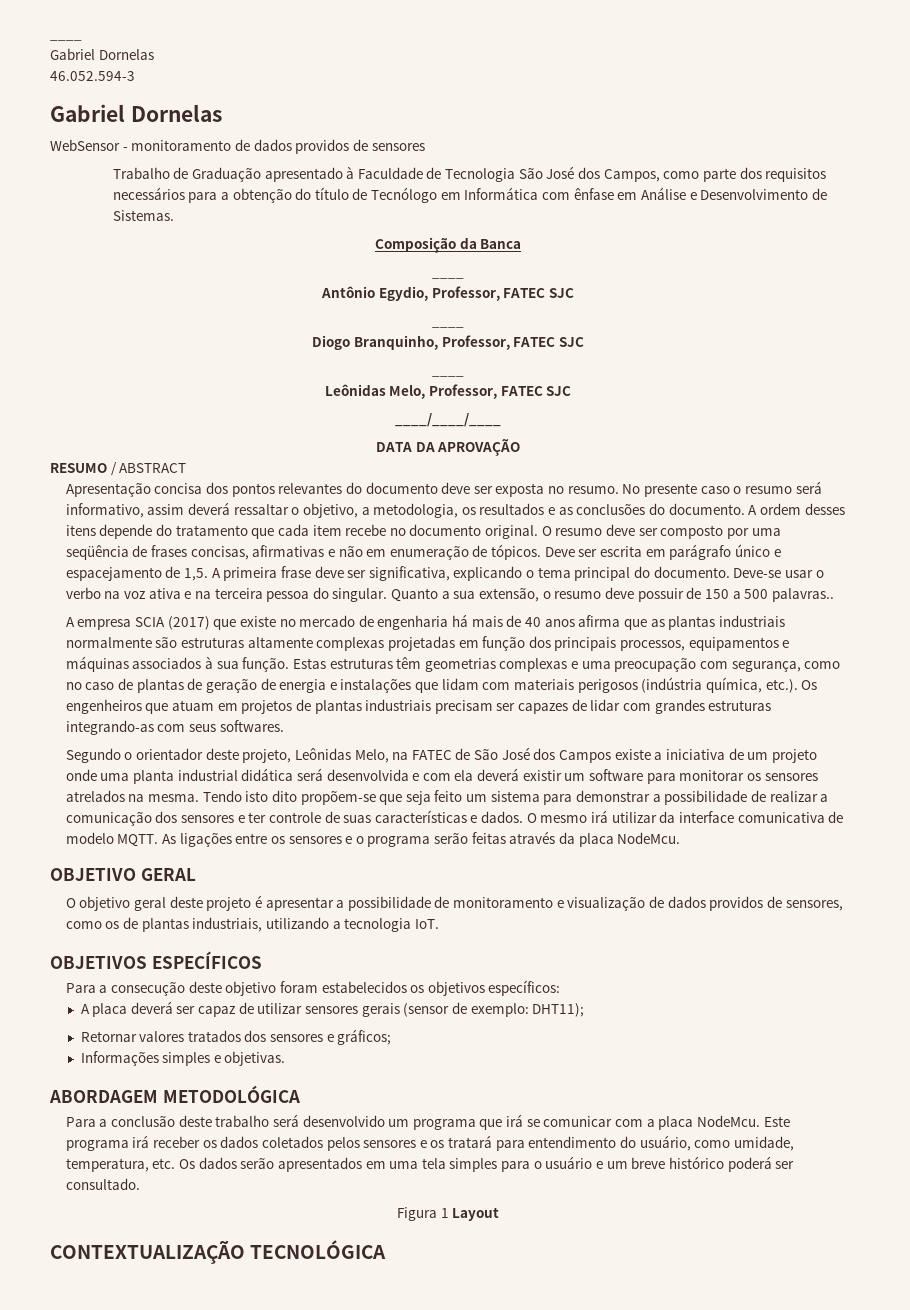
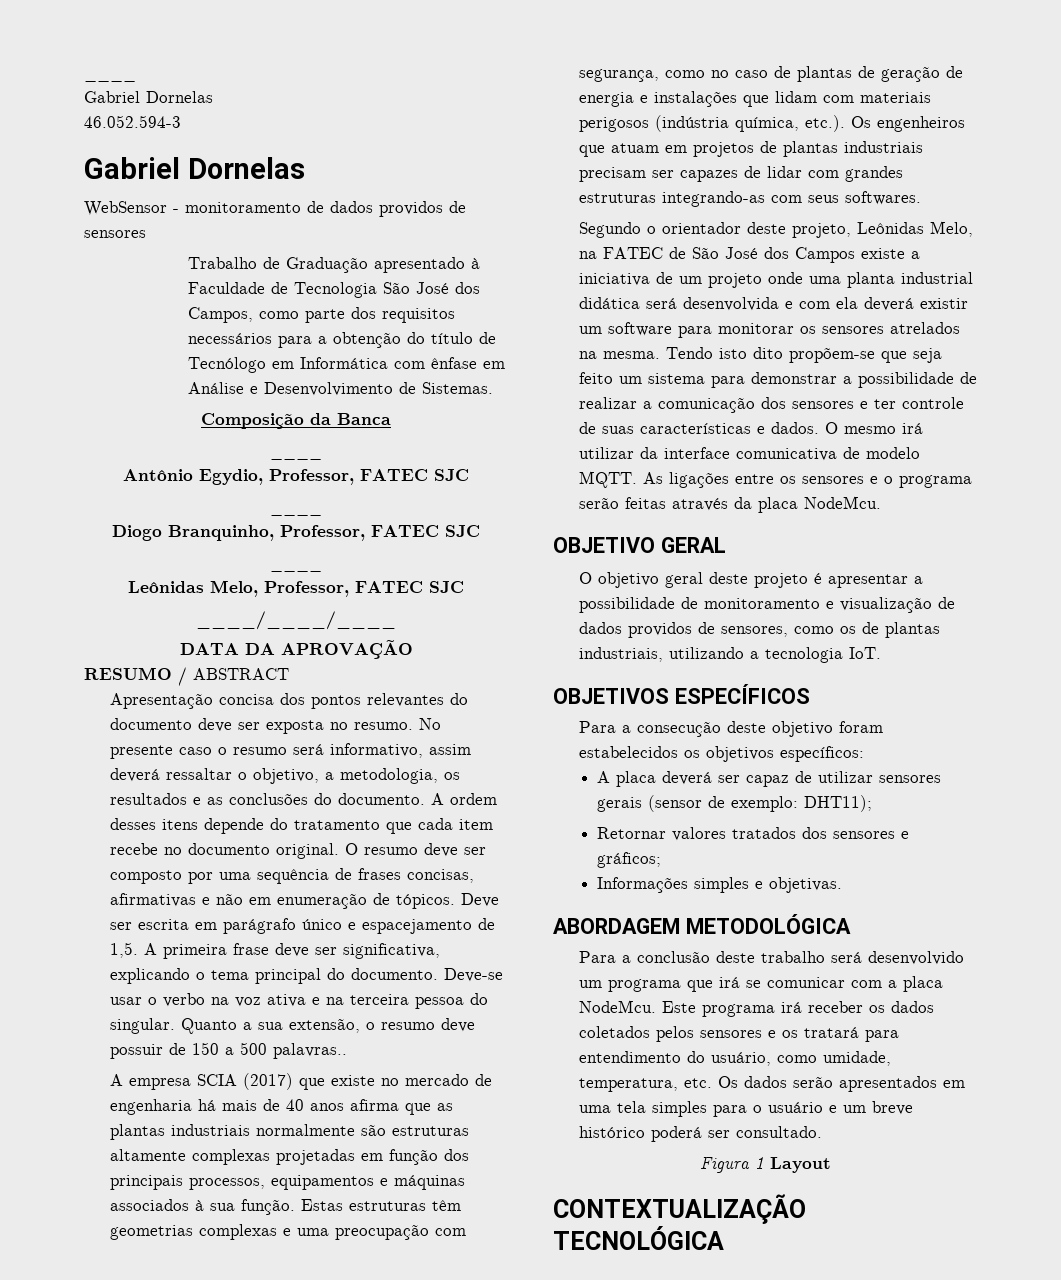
[65,545,129,560] seqüência -> [256,869,329,884] sequência

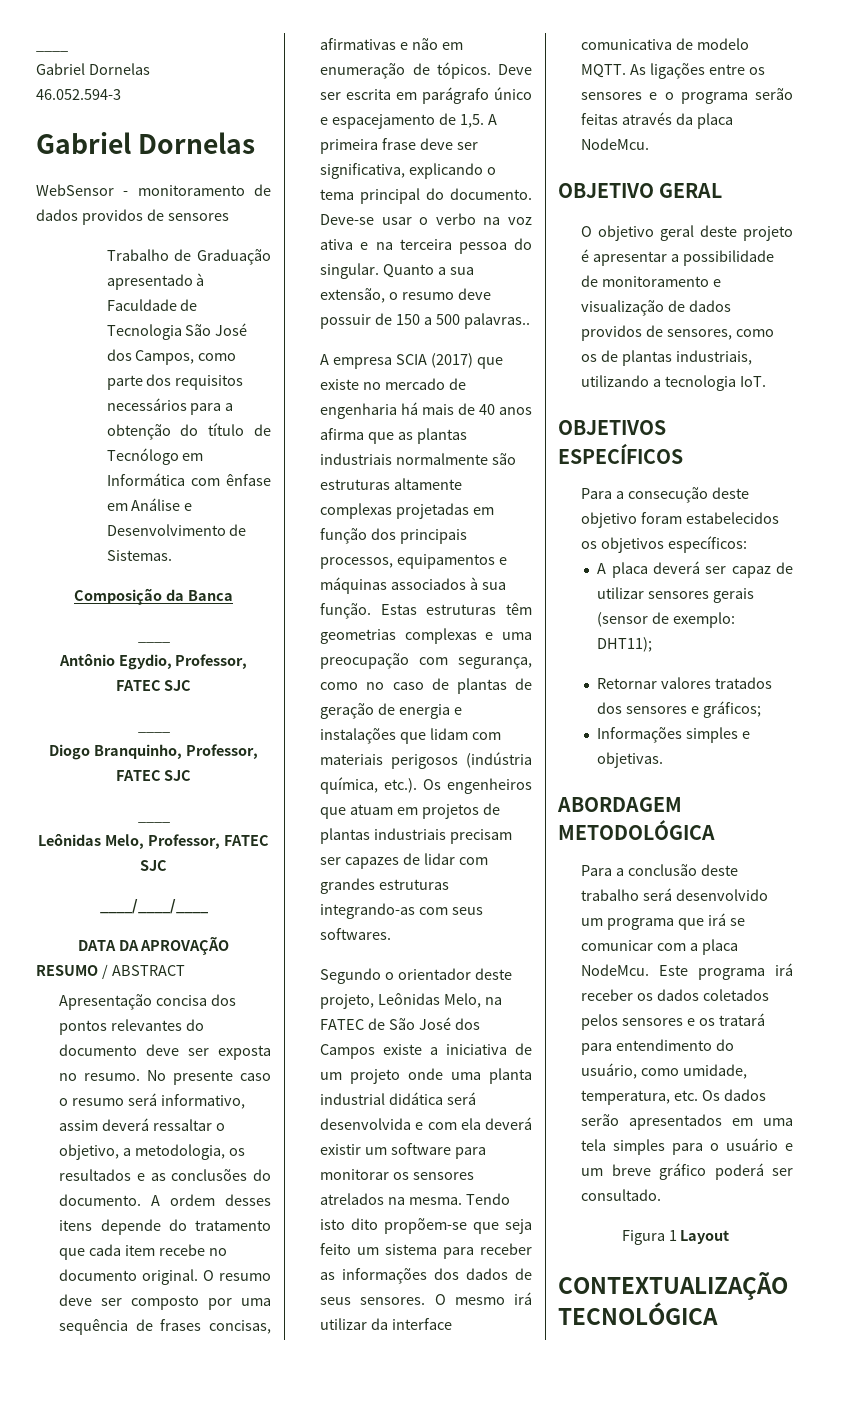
[750,372,977,388] [578,397,964,413] [578,422,819,434] demonstrar a possibilidade de realizar a comunicação dos sensores e ter controle de suas características e dados. -> [480,1243,532,1255] [320,1268,532,1284] [320,1297,426,1305] receber as informações dos dados de seus sensores.
[578,1126,645,1138] histórico -> [659,1163,707,1180] gráfico

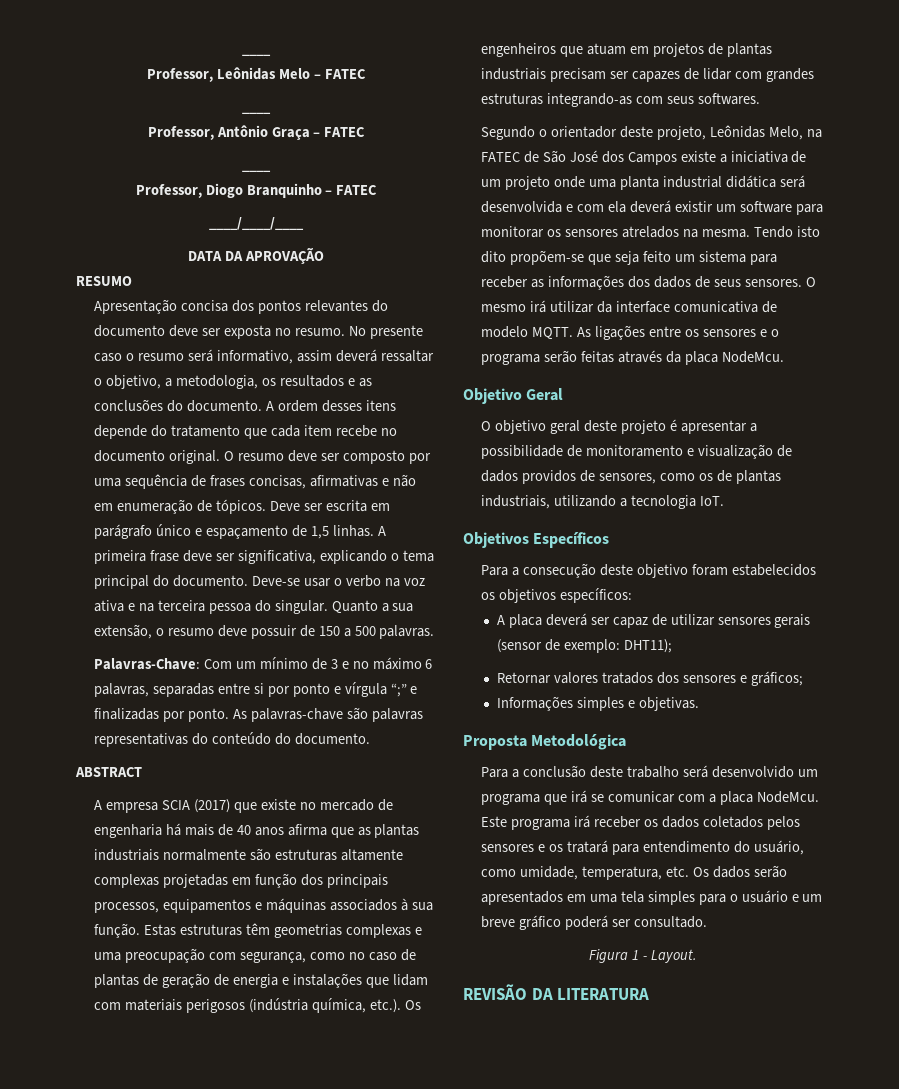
[36,50,68,52] [36,63,150,75] [36,89,121,100] [36,132,256,154] [36,184,271,196] [36,209,229,225] [106,249,271,265] [106,273,205,290] [106,299,198,311] [106,323,248,340] [106,349,237,365] [106,374,244,390] [106,398,234,415] [106,423,271,440] [106,448,204,465] [106,473,271,486] [106,498,193,511] [106,524,247,536] [106,550,172,561] [74,588,233,605] [137,641,170,643] [58,654,248,670] [115,680,192,691] [137,731,170,733] [49,744,258,760] [115,770,192,781] [137,821,170,823] [38,834,269,849] [140,860,167,871] ____ // Gabriel Dornelas // 46.052.594-3 // Gabriel Dornelas // WebSensor - monitoramento de dados providos de sensores // Trabalho de Graduação apresentado à Faculdade de Tecnologia São José dos Campos, como parte dos requisitos necessários para a obtenção do título de Tecnólogo em Informática com ênfase em Análise e Desenvolvimento de Sistemas. // Composição da Banca // ____ // Antônio Egydio, Professor, FATEC SJC // ____ // Diogo Branquinho, Professor, FATEC SJC // ____ // Leônidas Melo, Professor, FATEC SJC -> [242,54,271,56] [147,67,366,82] [242,112,271,114] [147,125,366,140] [242,170,271,172] [135,183,378,198] ____ // Professor, Leônidas Melo – FATEC // ____ // Professor, Antônio Graça – FATEC // ____ // Professor, Diogo Branquinho – FATEC
[101,964,185,979] / ABSTRACT -> (132, 281) none
[332,113,485,129] espacejamento de 1,5. -> [205,525,374,539] espaçamento de 1,5 linhas.
[463,313,530,329] palavras.. -> [379,625,435,639] [94,657,433,670] [94,682,418,697] [94,707,423,722] [94,732,370,747] [75,767,142,777] palavras. // Palavras-Chave: Com um mínimo de 3 e no máximo 6 palavras, separadas entre si por ponto e vírgula “;” e finalizadas por ponto. As palavras-chave são palavras representativas do conteúdo do documento. // ABSTRACT
[558,183,723,198] OBJETIVO GERAL -> [463,388,564,404] Objetivo Geral
[558,420,666,435] [558,443,683,464] OBJETIVOS ESPECÍFICOS -> [463,532,610,548] Objetivos Específicos
[557,797,682,812] [558,820,715,840] ABORDAGEM METODOLÓGICA -> [463,734,627,750] Proposta Metodológica
[680,1230,730,1244] [558,1272,788,1300] [558,1302,718,1325] Layout // CONTEXTUALIZAÇÃO TECNOLÓGICA -> [642,949,697,963] [463,984,650,1000] - Layout. // REVISÃO DA LITERATURA

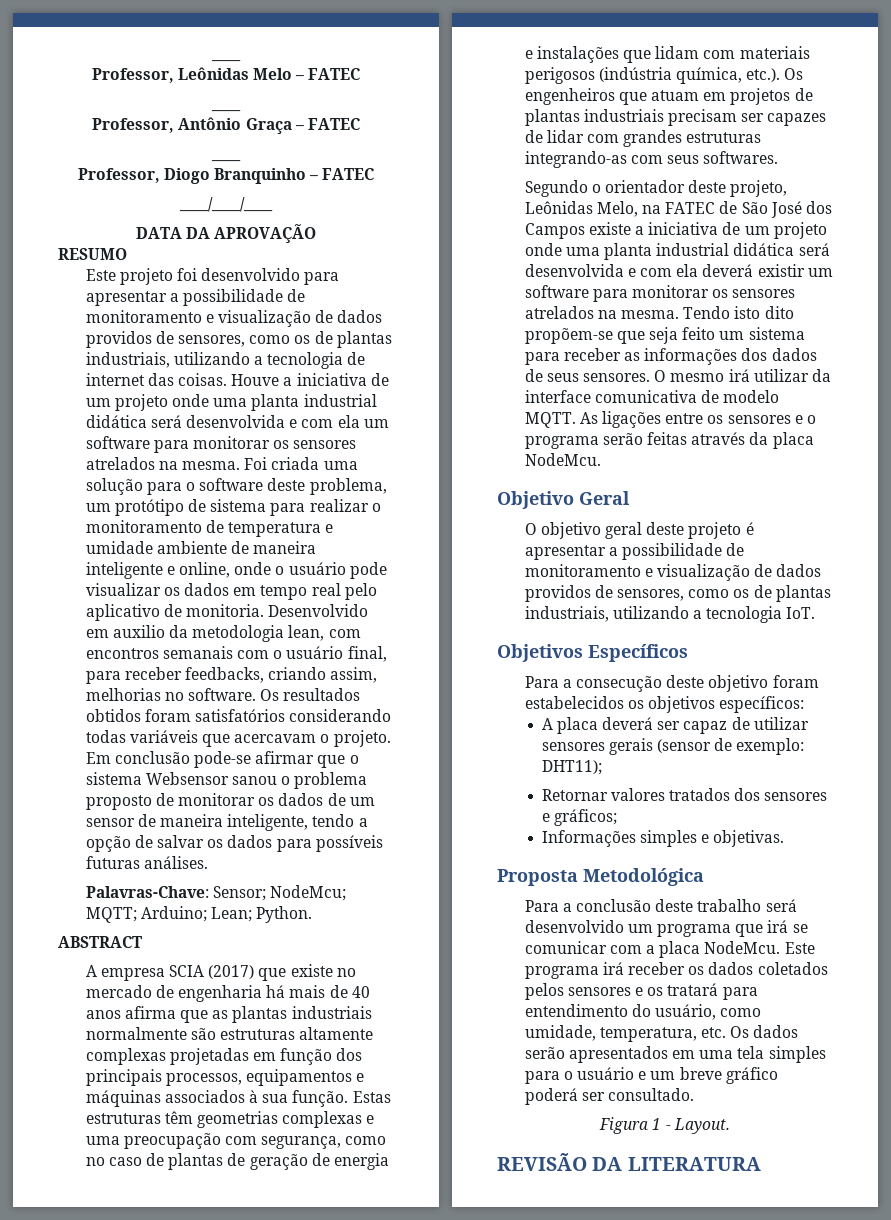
[94,299,388,314] [94,325,423,339] [94,349,434,364] [94,375,372,389] [94,399,396,412] [94,425,397,439] [94,450,431,464] [94,474,416,489] [94,499,390,514] [94,524,386,539] [94,550,434,564] [94,575,425,589] [94,600,414,614] [94,624,435,639] [94,657,433,670] [94,682,418,697] [94,707,423,722] [94,732,370,747] Apresentação concisa dos pontos relevantes do documento deve ser exposta no resumo. No presente caso o resumo será informativo, assim deverá ressaltar o objetivo, a metodologia, os resultados e as conclusões do documento. A ordem desses itens depende do tratamento que cada item recebe no documento original. O resumo deve ser composto por uma sequência de frases concisas, afirmativas e não em enumeração de tópicos. Deve ser escrita em parágrafo único e espaçamento de 1,5 linhas. A primeira frase deve ser significativa, explicando o tema principal do documento. Deve-se usar o verbo na voz ativa e na terceira pessoa do singular. Quanto a sua extensão, o resumo deve possuir de 150 a 500 palavras. // Palavras-Chave: Com um mínimo de 3 e no máximo 6 palavras, separadas entre si por ponto e vírgula “;” e finalizadas por ponto. As palavras-chave são palavras representativas do conteúdo do documento. -> [85,268,340,285] [85,289,306,306] [85,310,383,327] [85,331,392,348] [85,352,366,369] [85,373,389,386] [85,394,377,411] [85,415,389,428] [85,436,357,453] [85,457,358,470] [85,478,387,495] [85,499,381,516] [85,520,334,537] [85,541,317,554] [85,562,387,579] [85,583,377,600] [85,604,369,621] [85,625,361,642] [85,646,387,662] [85,667,378,684] [85,688,361,701] [85,709,392,722] [85,730,391,747] [85,751,359,768] [85,772,368,789] [85,793,375,810] [85,814,368,831] [85,835,383,852] [85,856,208,869] [85,885,346,901] [85,906,313,923] Este projeto foi desenvolvido para apresentar a possibilidade de monitoramento e visualização de dados providos de sensores, como os de plantas industriais, utilizando a tecnologia de internet das coisas. Houve a iniciativa de um projeto onde uma planta industrial didática será desenvolvida e com ela um software para monitorar os sensores atrelados na mesma. Foi criada uma solução para o software deste problema, um protótipo de sistema para realizar o monitoramento de temperatura e umidade ambiente de maneira inteligente e online, onde o usuário pode visualizar os dados em tempo real pelo aplicativo de monitoria. Desenvolvido em auxilio da metodologia lean, com encontros semanais com o usuário final, para receber feedbacks, criando assim, melhorias no software. Os resultados obtidos foram satisfatórios considerando todas variáveis que acercavam o projeto. Em conclusão pode-se afirmar que o sistema Websensor sanou o problema proposto de monitorar os dados de um sensor de maneira inteligente, tendo a opção de salvar os dados para possíveis futuras análises. // Palavras-Chave: Sensor; NodeMcu; MQTT; Arduino; Lean; Python.

